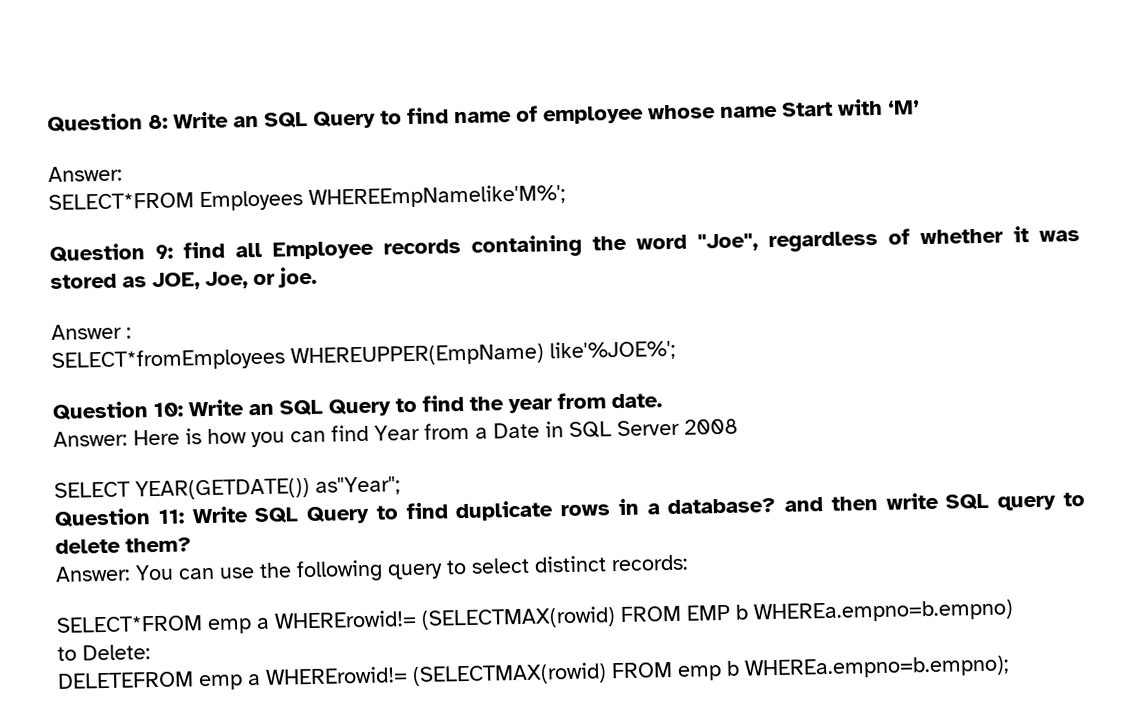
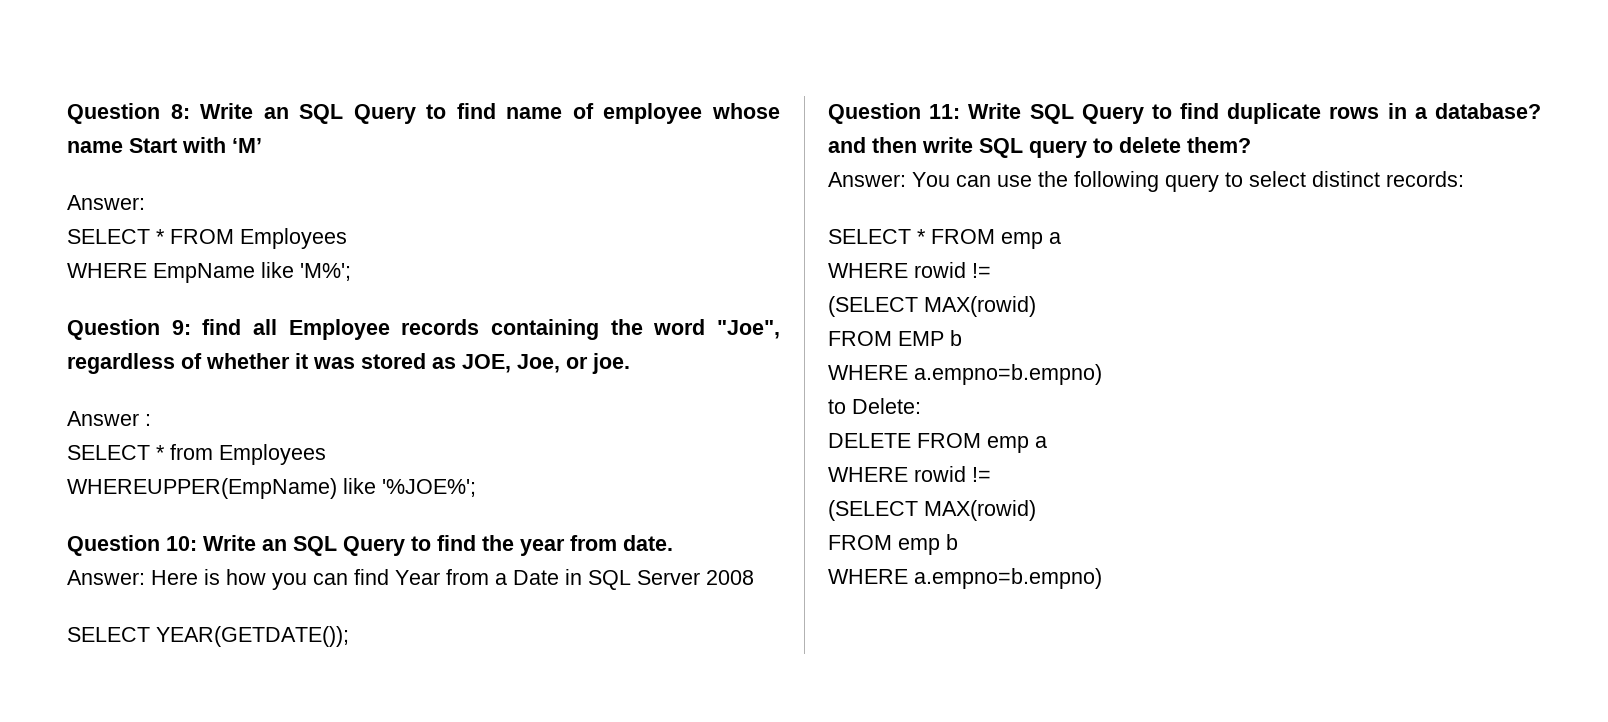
[48,183,566,212] SELECT*FROM Employees WHEREEmpNamelike'M%'; -> [67,228,347,249] [67,262,351,283] SELECT * FROM Employees // WHERE EmpName like 'M%';
[51,339,676,372] SELECT*fromEmployees WHEREUPPER(EmpName) like'%JOE%'; -> [67,444,326,465] [67,478,476,499] SELECT * from Employees // WHEREUPPER(EmpName) like '%JOE%';
[135,476,401,501] YEAR(GETDATE()) as"Year"; -> [156,626,349,647] YEAR(GETDATE());
[56,606,616,635] SELECT*FROM emp a WHERErowid!= (SELECTMAX(rowid) -> [828,229,1061,249] [828,262,991,278] [828,296,1036,317] SELECT * FROM emp a // WHERE rowid != // (SELECT MAX(rowid) //
[753,599,1014,624] WHEREa.empno=b.empno) -> [828,364,1102,385] // WHERE a.empno=b.empno)
[57,662,607,691] DELETEFROM emp a WHERErowid!= (SELECTMAX(rowid) -> [828,433,1047,453] [828,466,991,482] [828,500,1036,521] DELETE FROM emp a // WHERE rowid != // (SELECT MAX(rowid) //
[744,655,1010,680] WHEREa.empno=b.empno); -> [828,568,1102,589] // WHERE a.empno=b.empno)

